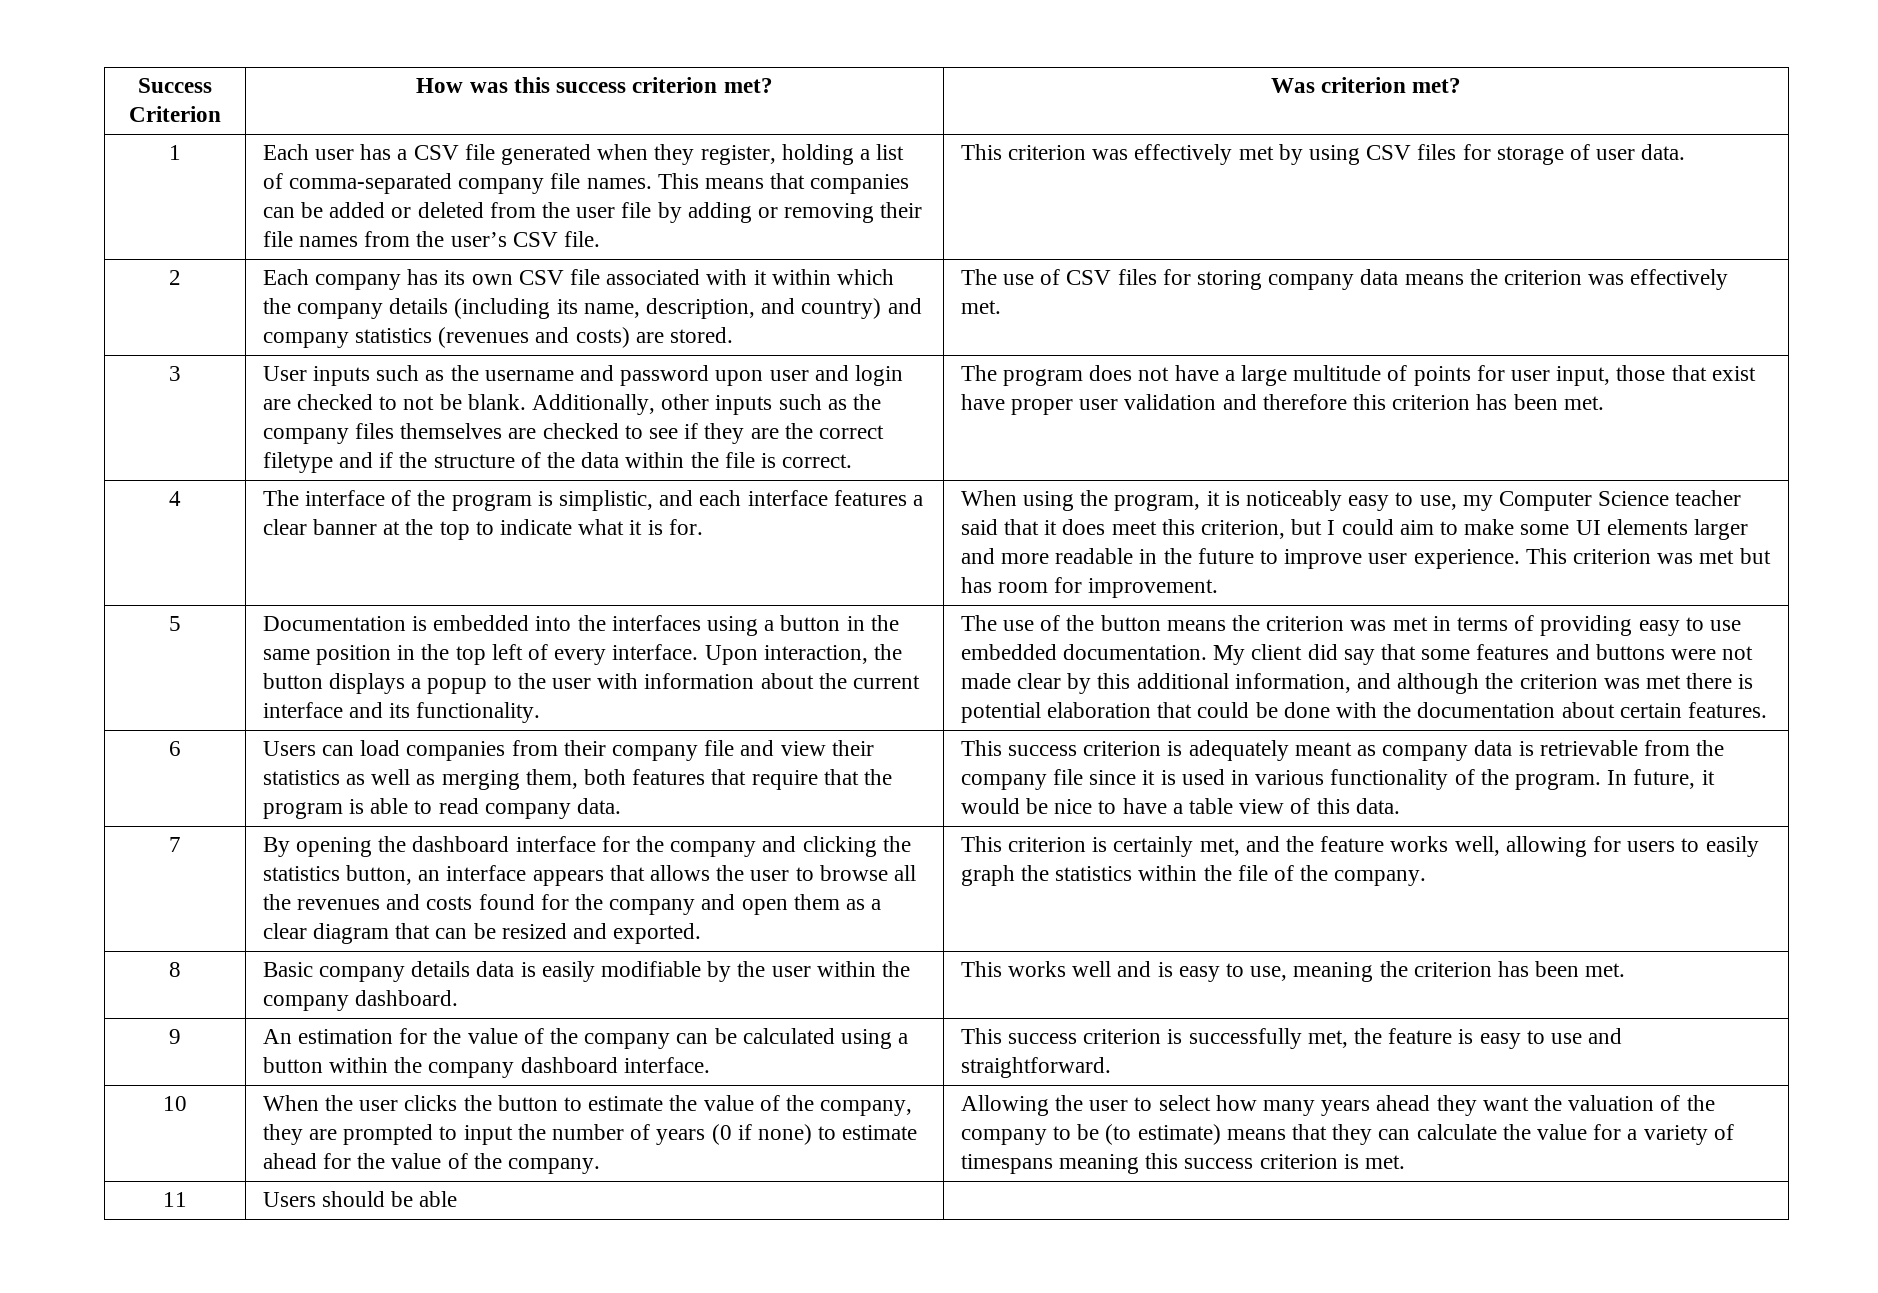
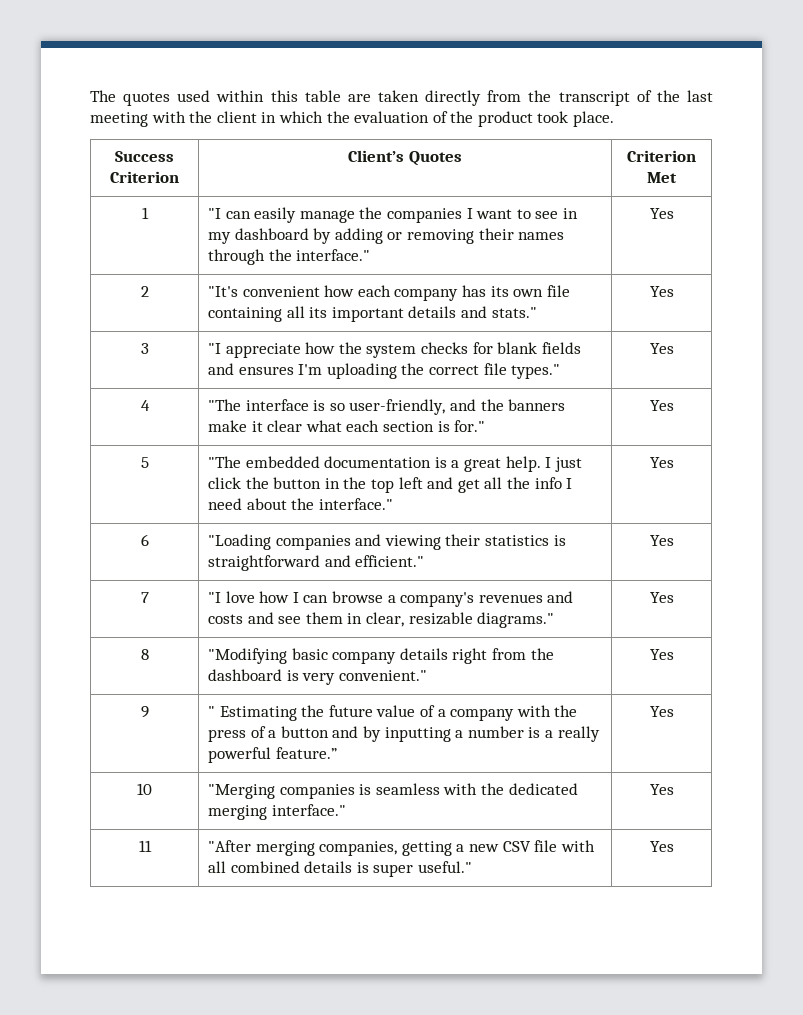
[138,78,212,93] [129,106,221,122] [416,77,773,93] [1270,77,1462,93] [169,145,181,160] [262,144,905,165] [262,173,910,194] [262,202,652,218] Success Criterion | How was this success criterion met? | Was criterion met? // 1 | Each user has a CSV file generated when they register, holding a list of comma-separated company file names. This means that companies can be added or deleted from the user file -> [90,90,713,106] [90,111,615,127] [115,151,174,162] [110,171,179,183] [348,150,462,166] [627,150,696,162] [647,172,677,183] [141,207,149,219] [208,207,578,223] [208,228,309,244] The quotes used within this table are taken directly from the transcript of the last meeting with the client in which the evaluation of the product took place. // Success Criterion | Client’s Quotes | Criterion Met // 1 | "I can easily manage the companies I want to see in my dashboard
[262,231,600,247] [960,144,1686,165] [169,270,181,285] [262,269,895,290] [262,298,922,319] [262,327,733,348] [960,269,1729,290] [960,300,1001,314] [169,366,181,381] [262,365,904,386] [262,394,882,415] [262,423,885,444] [262,452,853,473] [960,365,1756,386] [960,394,1604,415] [169,491,181,506] [262,490,924,511] [262,519,703,540] [960,490,1742,511] [960,519,1749,540] [960,548,1771,569] [960,577,1219,598] [169,616,181,631] [262,615,899,636] [262,644,903,665] [262,673,921,694] [262,702,541,723] [960,615,1742,636] [960,644,1754,665] [960,673,1754,694] [960,702,1768,723] [169,741,181,756] [262,740,874,761] [262,769,893,790] [262,798,621,819] [960,740,1725,761] [960,769,1715,790] [960,798,1400,814] [169,837,181,852] [262,836,911,857] [262,865,917,886] [262,894,882,915] [262,923,702,944] [960,836,1759,857] [960,865,1427,886] [169,962,181,977] [262,961,911,982] [262,990,458,1011] [960,961,1626,982] [169,1029,181,1044] [262,1028,909,1049] [262,1057,710,1078] [960,1028,1623,1049] [960,1057,1111,1078] [163,1096,187,1111] [262,1095,913,1116] [262,1124,918,1145] [262,1153,600,1174] [960,1095,1715,1116] [960,1124,1734,1145] [960,1153,1405,1174] [163,1192,187,1207] [262,1191,458,1207] file names from the user’s CSV file. | This criterion was effectively met by using CSV files for storage of user data. // 2 | Each company has its own CSV file associated with it within which the company details (including its name, description, and country) and company statistics (revenues and costs) are stored. | The use of CSV files for storing company data means the criterion was effectively met. // 3 | User inputs such as the username and password upon user and login are checked to not be blank. Additionally, other inputs such as the company files themselves are checked to see if they are the correct filetype and if the structure of the data within the file is correct. | The program does not have a large multitude of points for user input, those that exist have proper user validation and therefore this criterion has been met. // 4 | The interface of the program is simplistic, and each interface features a clear banner at the top to indicate what it is for. | When using the program, it is noticeably easy to use, my Computer Science teacher said that it does meet this criterion, but I could aim to make some UI elements larger and more readable in the future to improve user experience. This criterion was met but has room for improvement. // 5 | Documentation is embedded into the interfaces using a button in the same position in the top left of every interface. Upon interaction, the button displays a popup to the user with information about the current interface and its functionality. | The use of the button means the criterion was met in terms of providing easy to use embedded documentation. My client did say that some features and buttons were not made clear by this additional information, and although the criterion was met there is potential elaboration that could be done with the documentation about certain features. // 6 | Users can load companies from their company file and view their statistics as well as merging them, both features that require that the program is able to read company data. | This success criterion is adequately meant as company data is retrievable from the company file since it is used in various functionality of the program. In future, it would be nice to have a table view of this data. // 7 | By opening the dashboard interface for the company and clicking the statistics button, an interface appears that allows the user to browse all the revenues and costs found for the company and open them as a clear diagram that can be resized and exported. | This criterion is certainly met, and the feature works well, allowing for users to easily graph the statistics within the file of the company. // 8 | Basic company details data is easily modifiable by the user within the company dashboard. | This works well and is easy to use, meaning the criterion has been met. // 9 | An estimation for the value of the company can be calculated using a button within the company dashboard interface. | This success criterion is successfully met, the feature is easy to use and straightforward. // 10 | When the user clicks the button to estimate the value of the company, they are prompted to input the number of years (0 if none) to estimate ahead for the value of the company. | Allowing the user to select how many years ahead they want the valuation of the company to be (to estimate) means that they can calculate the value for a variety of timespans meaning this success criterion is met. // 11 | Users should be able | -> [518,232,565,240] [208,249,371,265] [649,208,674,219] [140,286,149,297] [208,285,570,301] [208,306,537,322] [649,286,674,297] [140,343,149,354] [208,342,581,358] [208,363,561,379] [649,343,674,354] [140,400,150,411] [208,399,566,415] [208,420,486,432] [649,400,674,411] [140,457,149,468] [208,456,582,472] [208,477,573,493] [208,498,393,510] [649,457,674,468] [140,534,149,546] [208,534,566,550] [208,555,425,571] [649,535,674,546] [140,592,149,603] [208,591,574,607] [208,612,555,628] [649,592,674,603] [140,649,149,660] [208,648,554,664] [208,669,427,685] [649,649,674,660] [140,706,149,718] [208,705,578,721] [208,726,600,742] [208,747,337,763] [649,706,674,717] [137,783,152,795] [208,783,578,799] [208,804,346,820] [649,784,674,795] [138,840,152,852] [208,840,595,856] [208,861,472,877] [649,841,674,852] names through the interface." | Yes // 2 | "It's convenient how each company has its own file containing all its important details and stats." | Yes // 3 | "I appreciate how the system checks for blank fields and ensures I'm uploading the correct file types." | Yes // 4 | "The interface is so user-friendly, and the banners make it clear what each section is for." | Yes // 5 | "The embedded documentation is a great help. I just click the button in the top left and get all the info I need about the interface." | Yes // 6 | "Loading companies and viewing their statistics is straightforward and efficient." | Yes // 7 | "I love how I can browse a company's revenues and costs and see them in clear, resizable diagrams." | Yes // 8 | "Modifying basic company details right from the dashboard is very convenient." | Yes // 9 | " Estimating the future value of a company with the press of a button and by inputting a number is a really powerful feature.” | Yes // 10 | "Merging companies is seamless with the dedicated merging interface." | Yes // 11 | "After merging companies, getting a new CSV file with all combined details is super useful." | Yes

